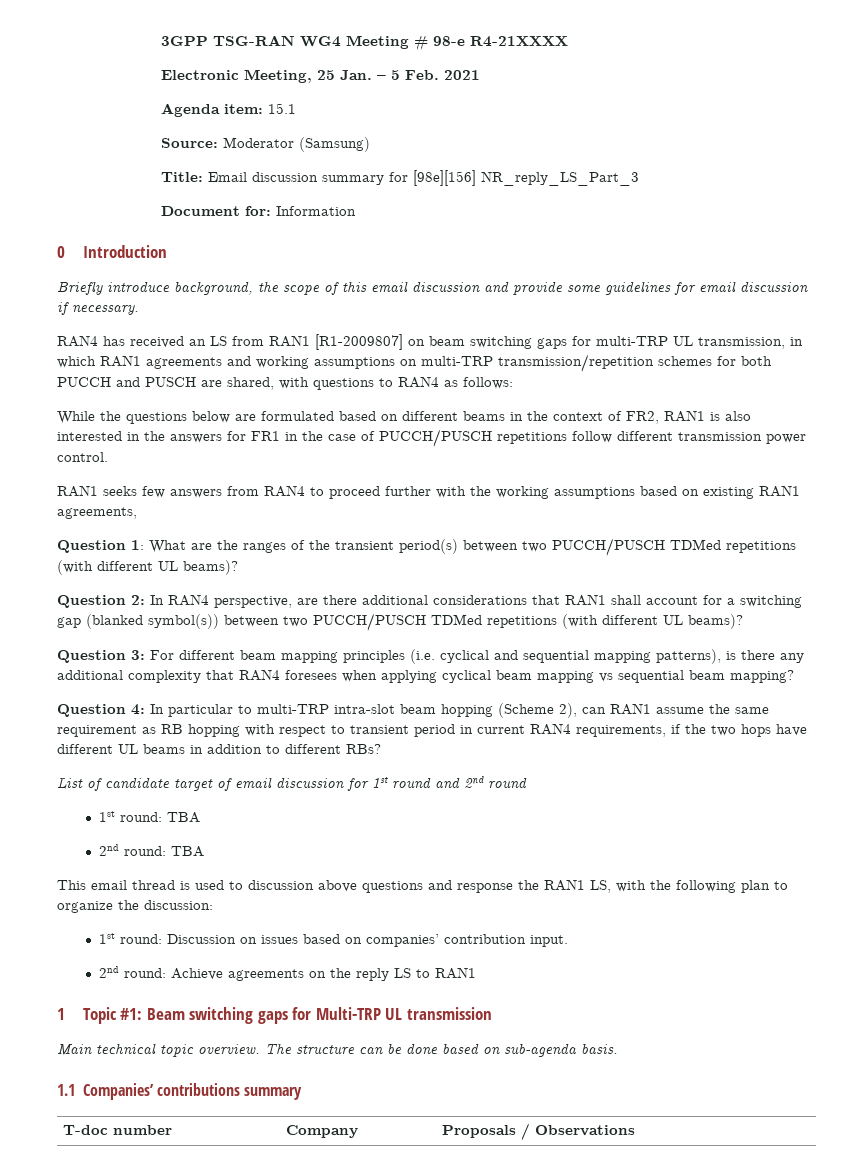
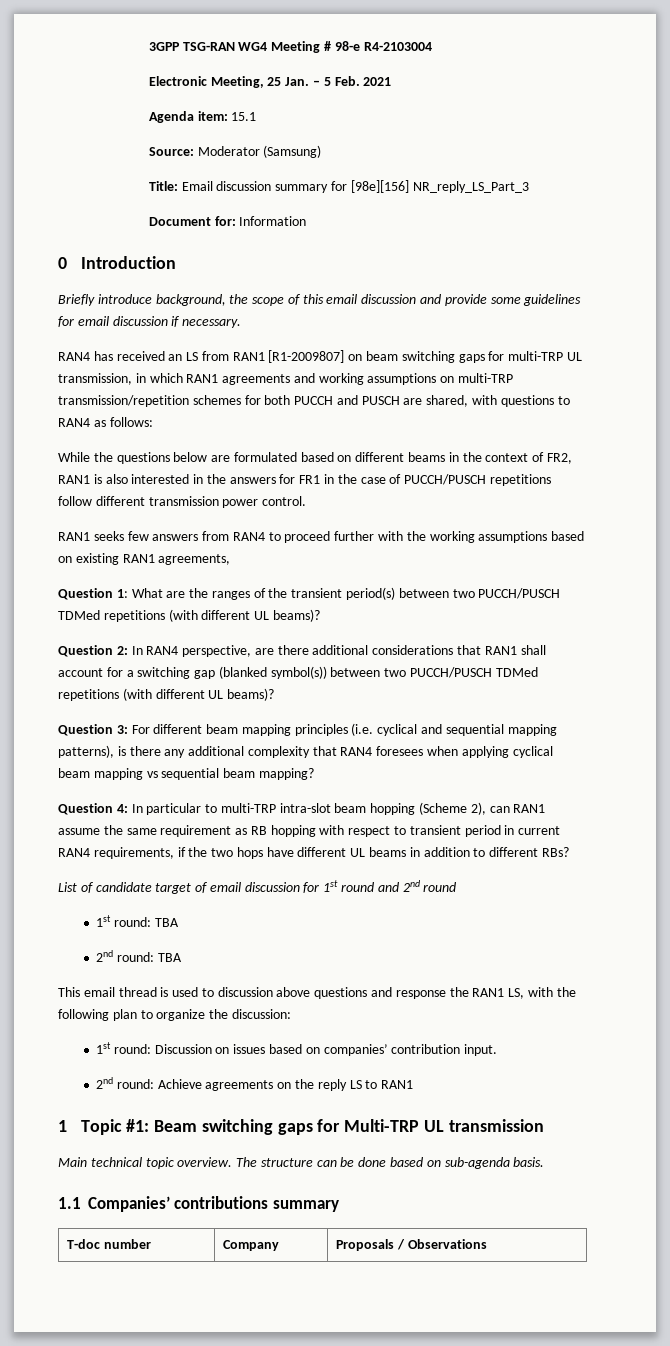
[469,36,568,47] R4-21XXXX -> [363,42,432,51] R4-2103004

